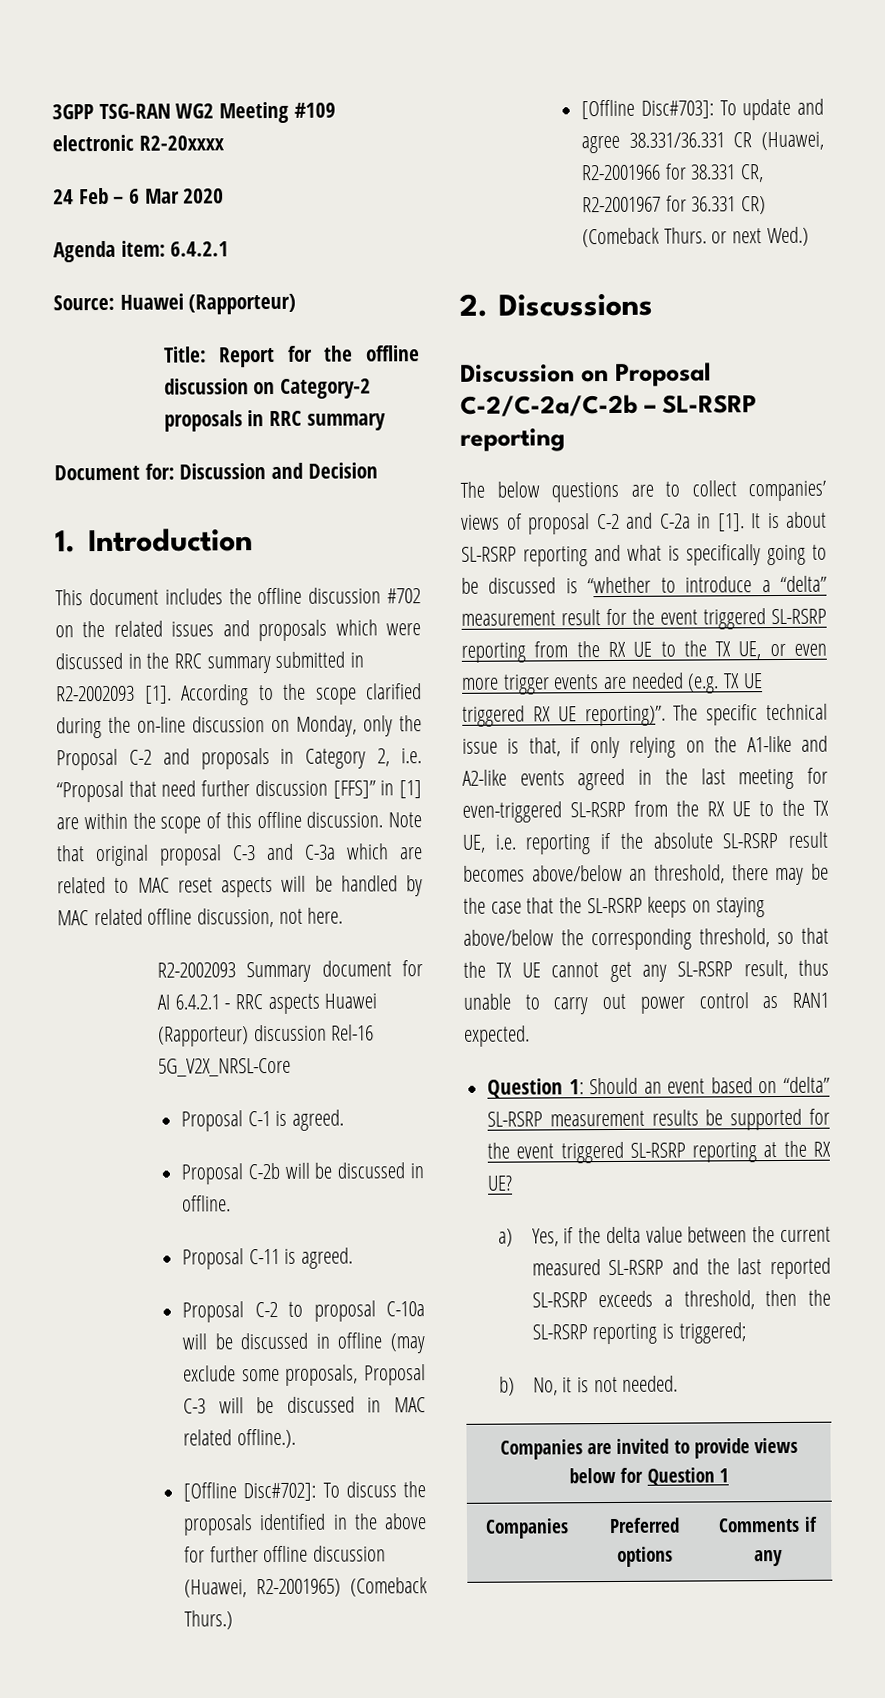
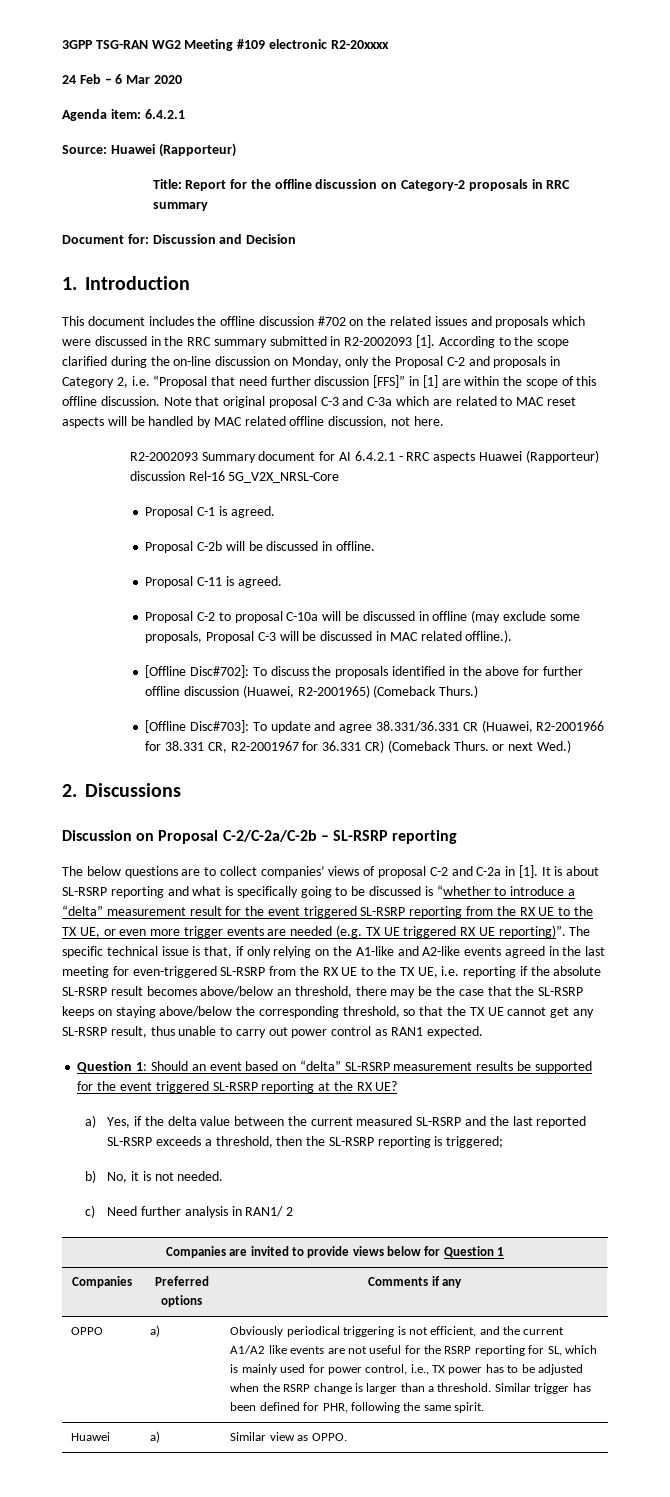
(679, 1383) none -> [84,1205,294,1218] // c) Need further analysis in RAN1/ 2
(783, 1558) none -> [71,1327,104,1335] [150,1325,161,1337] [230,1326,565,1337] [230,1345,597,1356] [230,1364,583,1375] [230,1383,591,1394] [230,1402,485,1413] [71,1432,111,1441] [150,1431,161,1443] [230,1432,347,1441] // OPPO | a) | Obviously periodical triggering is not efficient, and the current A1/A2 like events are not useful for the RSRP reporting for SL, which is mainly used for power control, i.e., TX power has to be adjusted when the RSRP change is larger than a threshold. Similar trigger has been defined for PHR, following the same spirit. // Huawei | a) | Similar view as OPPO.

